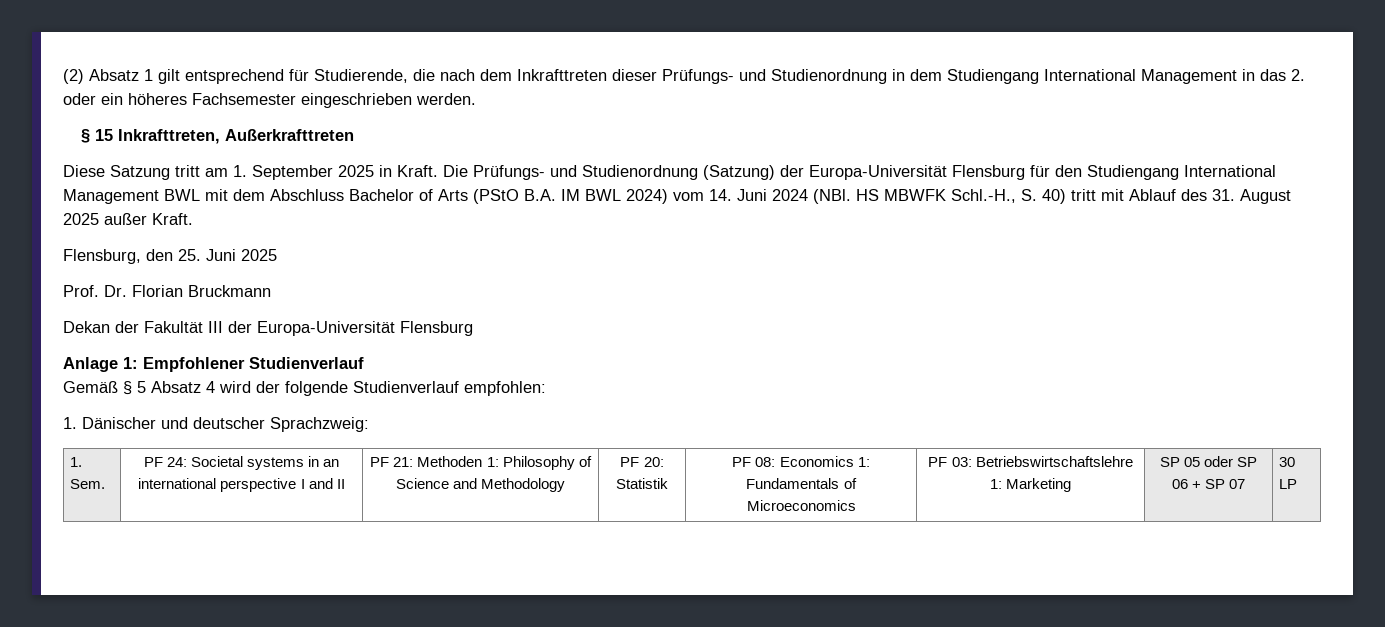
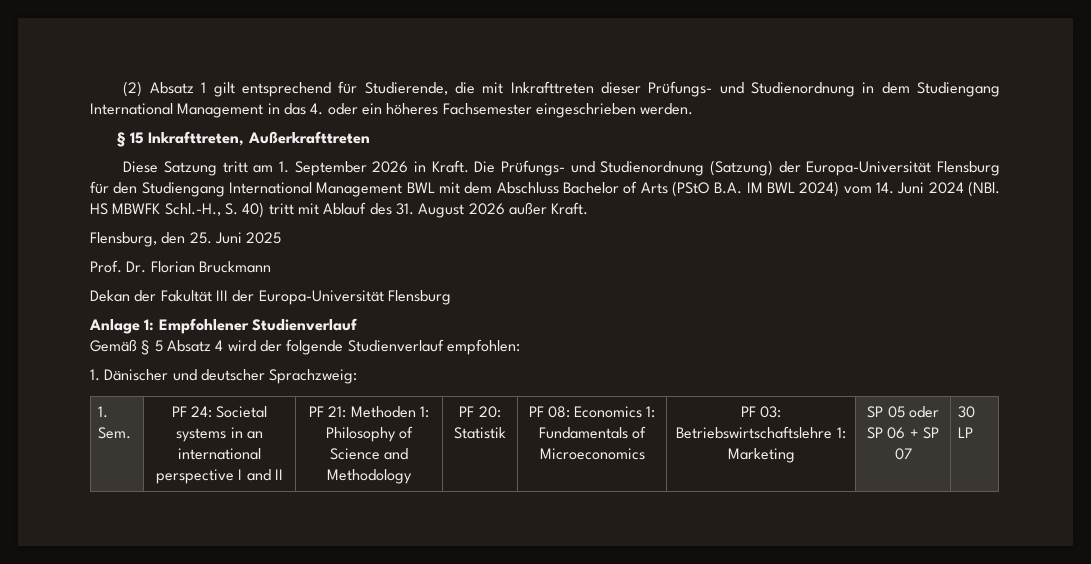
[440,69,512,81] nach dem -> [482,82,504,94] mit
[1291,69,1305,81] 2. -> [310,103,324,115] 4.
[338,165,374,177] 2025 -> [372,161,409,173] 2026
[63,213,99,225] 2025 -> [468,203,505,215] 2026

